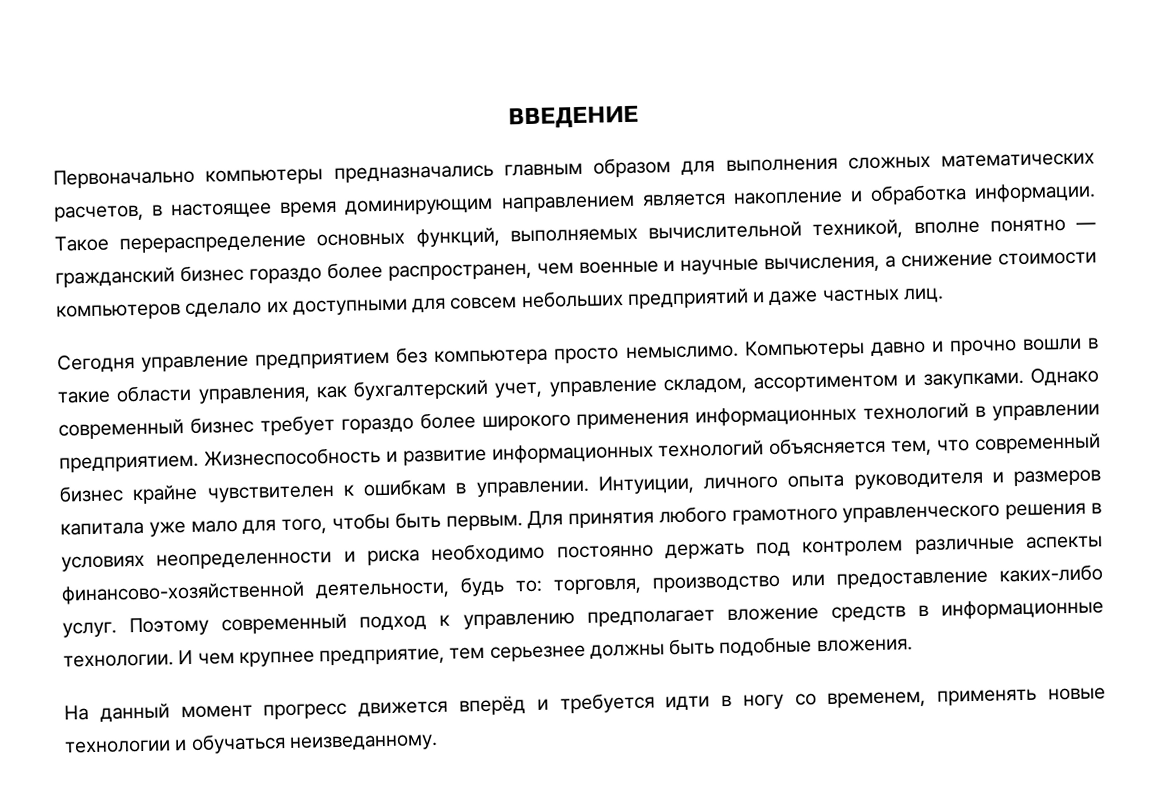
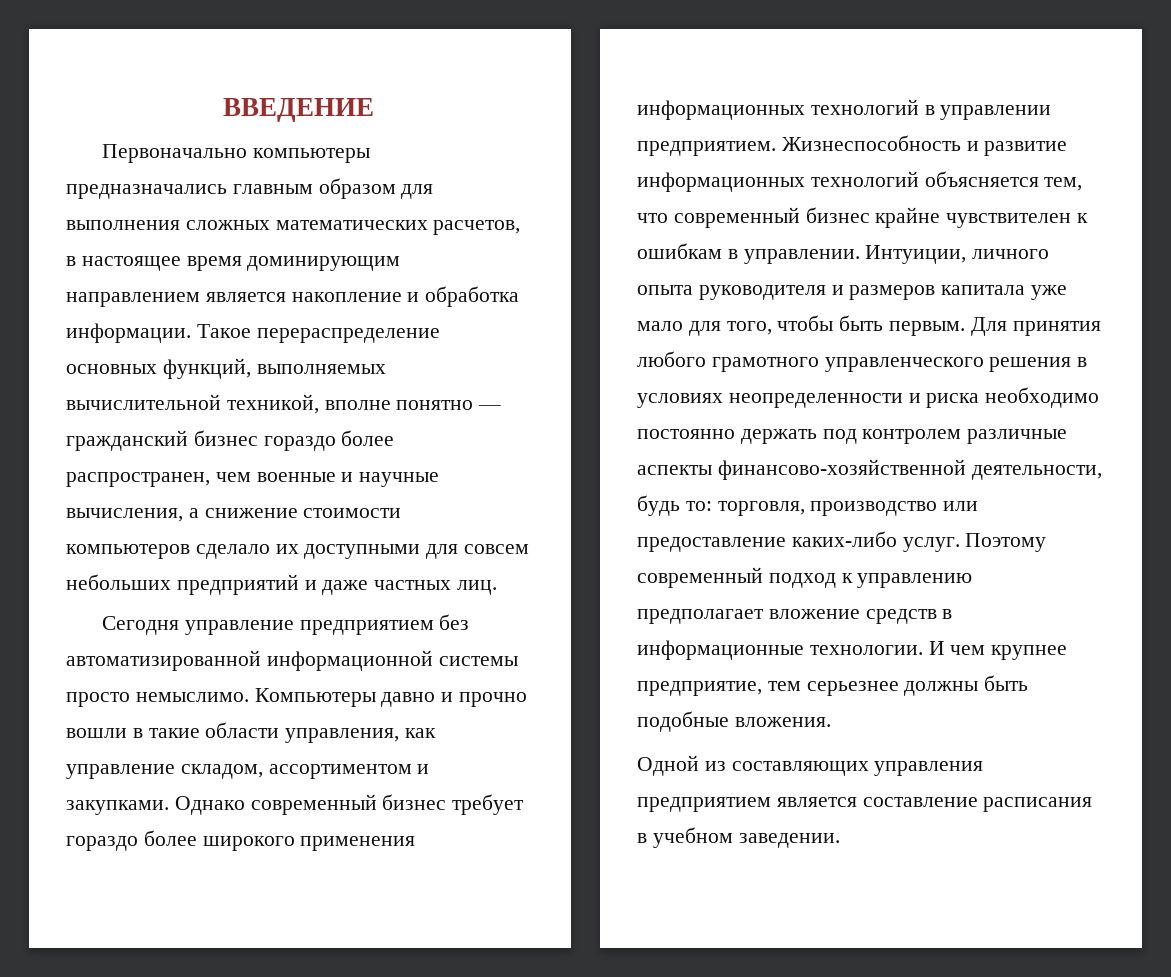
[434,348,549,366] компьютера -> [66,650,518,671] автоматизированной информационной системы
[353,378,544,401] бухгалтерский учет, -> (437, 733) none
[64,687,1107,722] [64,733,438,754] На данный момент прогресс движется вперёд и требуется идти в ногу со временем, применять новые технологии и обучаться неизведанному. -> [637,755,984,776] [637,797,1093,812] [637,827,840,848] Одной из составляющих управления предприятием является составление расписания в учебном заведении.

